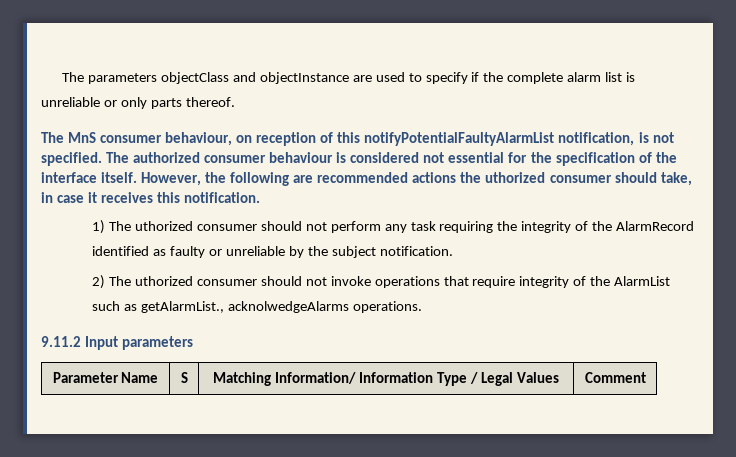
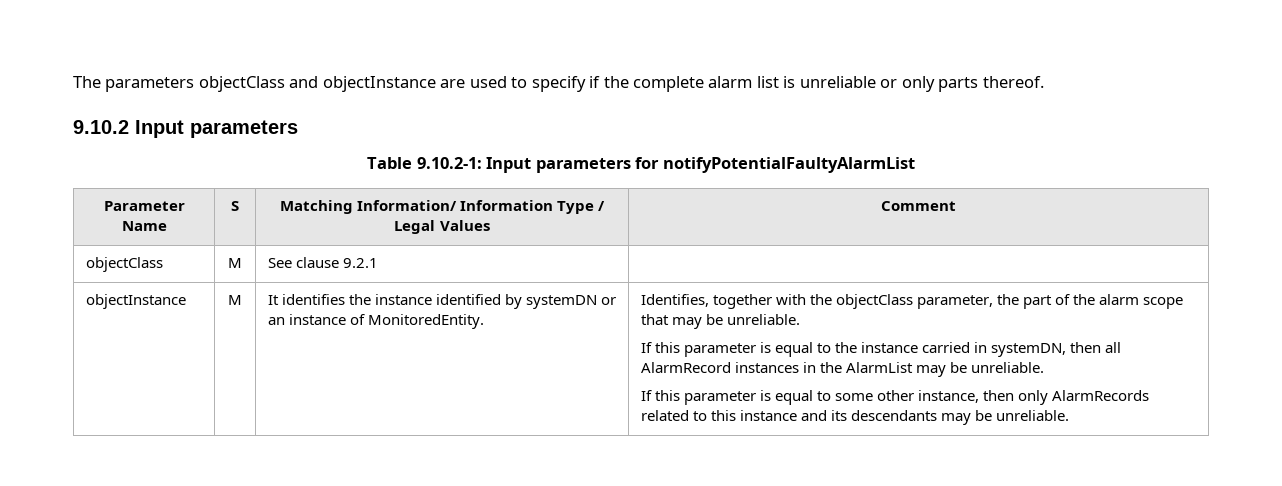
[41,132,674,146] [41,152,677,166] [41,172,692,186] [41,192,261,203] [92,220,695,234] [92,246,453,258] [92,275,671,289] [92,301,422,313] [41,336,194,350] The MnS consumer behaviour, on reception of this notifyPotentialFaultyAlarmList notification, is not specified. The authorized consumer behaviour is considered not essential for the specification of the interface itself. However, the following are recommended actions the uthorized consumer should take, in case it receives this notification. // 1) The uthorized consumer should not perform any task requiring the integrity of the AlarmRecord identified as faulty or unreliable by the subject notification. // 2) The uthorized consumer should not invoke operations that require integrity of the AlarmList such as getAlarmList., acknolwedgeAlarms operations. // 9.11.2 Input parameters -> [73,120,298,138] [367,157,915,173] 9.10.2 Input parameters // Table 9.10.2-1: Input parameters for notifyPotentialFaultyAlarmList
(646, 377) none -> [85,257,163,272] [228,258,242,268] [267,257,378,268] [85,294,186,309] [228,295,242,305] [267,294,617,309] [267,314,484,329] [640,294,1184,309] [640,314,800,329] [640,342,1122,357] [640,362,1045,377] [640,390,1150,405] [640,410,1070,425] // objectClass | M | See clause 9.2.1 | // objectInstance | M | It identifies the instance identified by systemDN or an instance of MonitoredEntity. | Identifies, together with the objectClass parameter, the part of the alarm scope that may be unreliable. // If this parameter is equal to the instance carried in systemDN, then all AlarmRecord instances in the AlarmList may be unreliable. // If this parameter is equal to some other instance, then only AlarmRecords related to this instance and its descendants may be unreliable.

